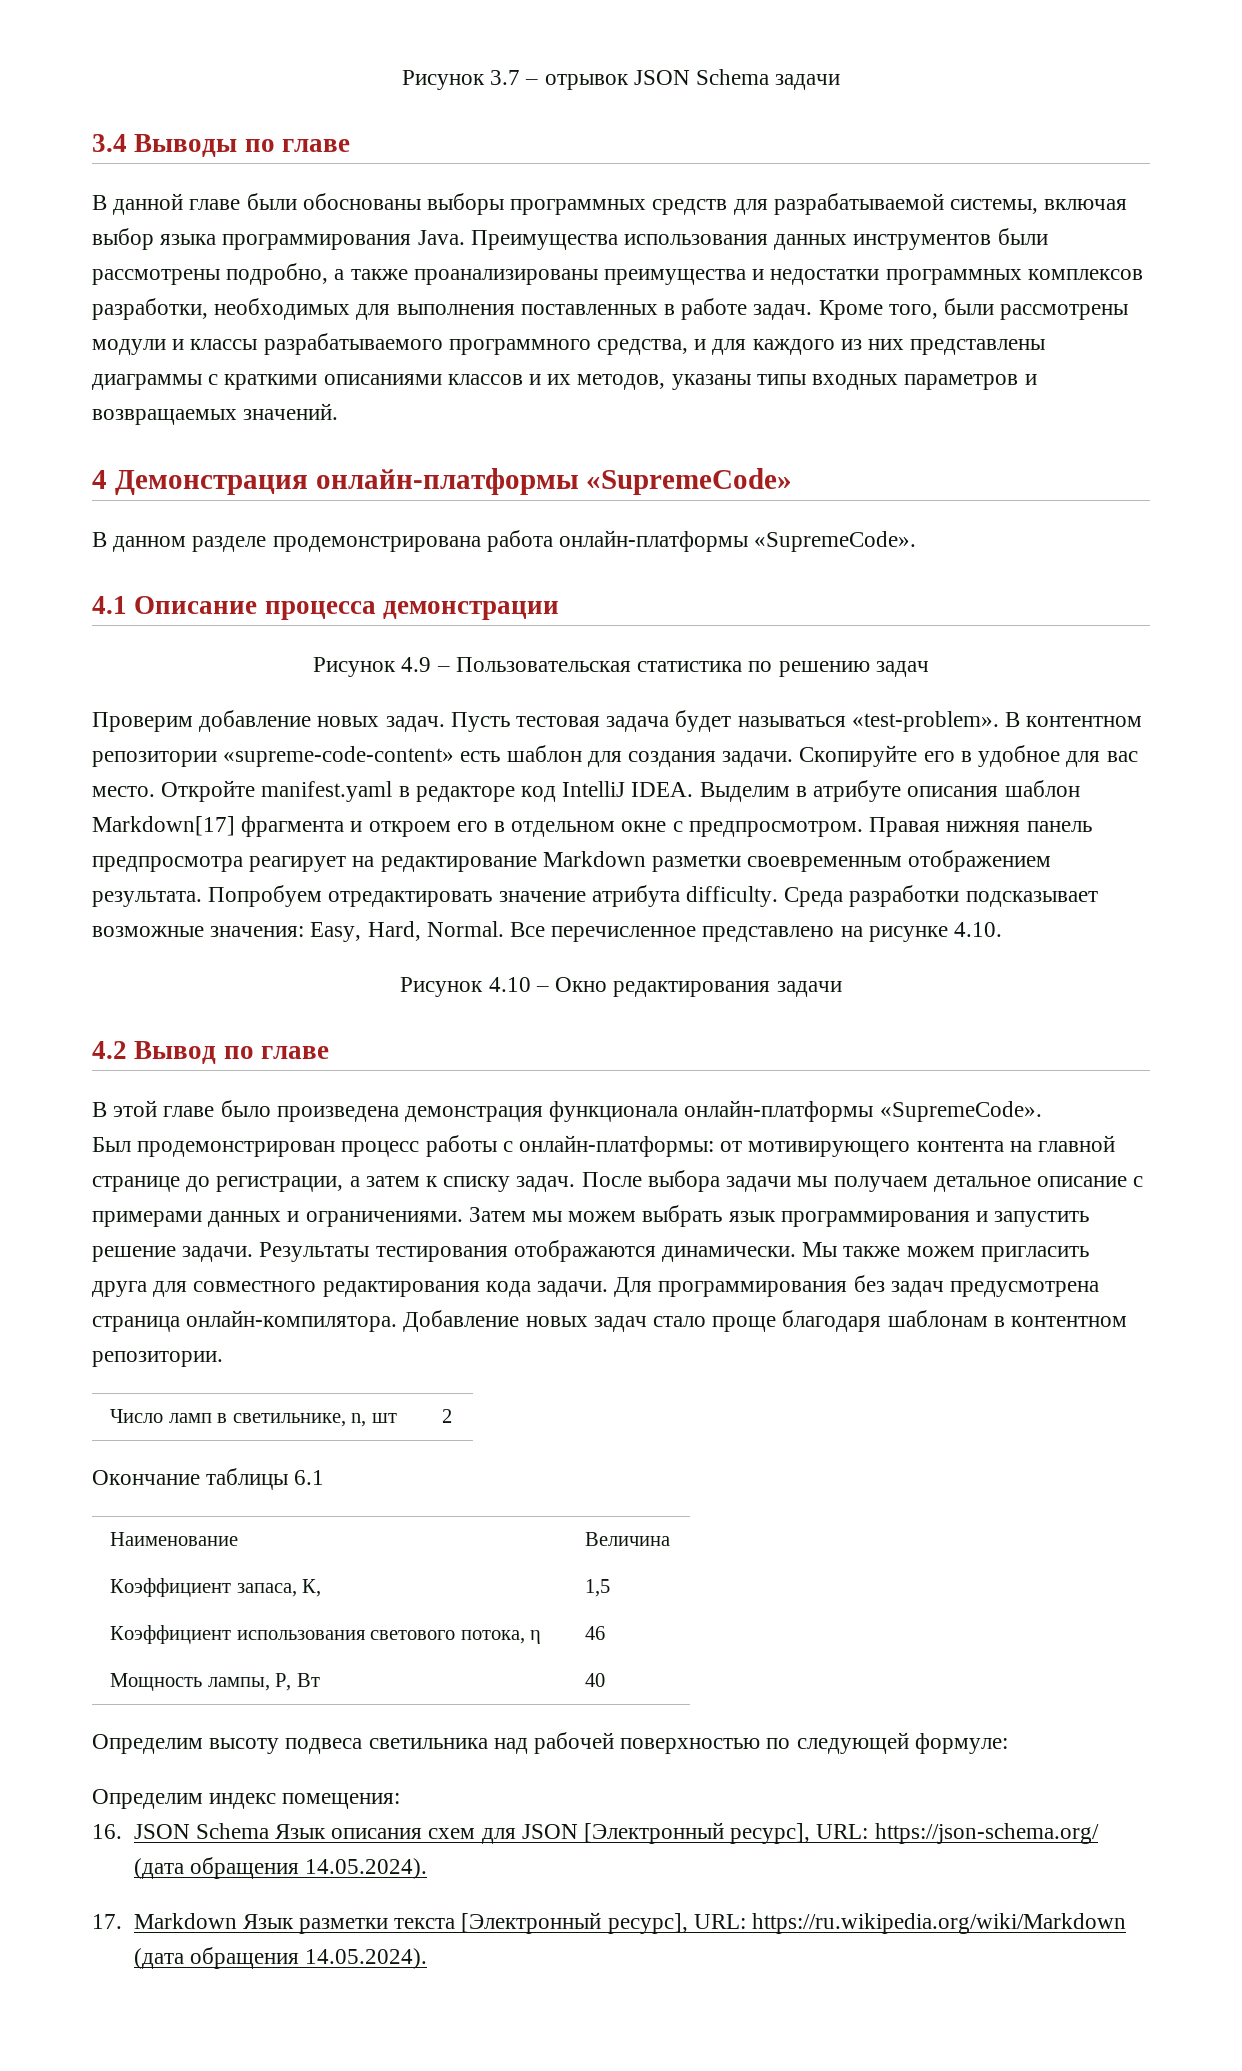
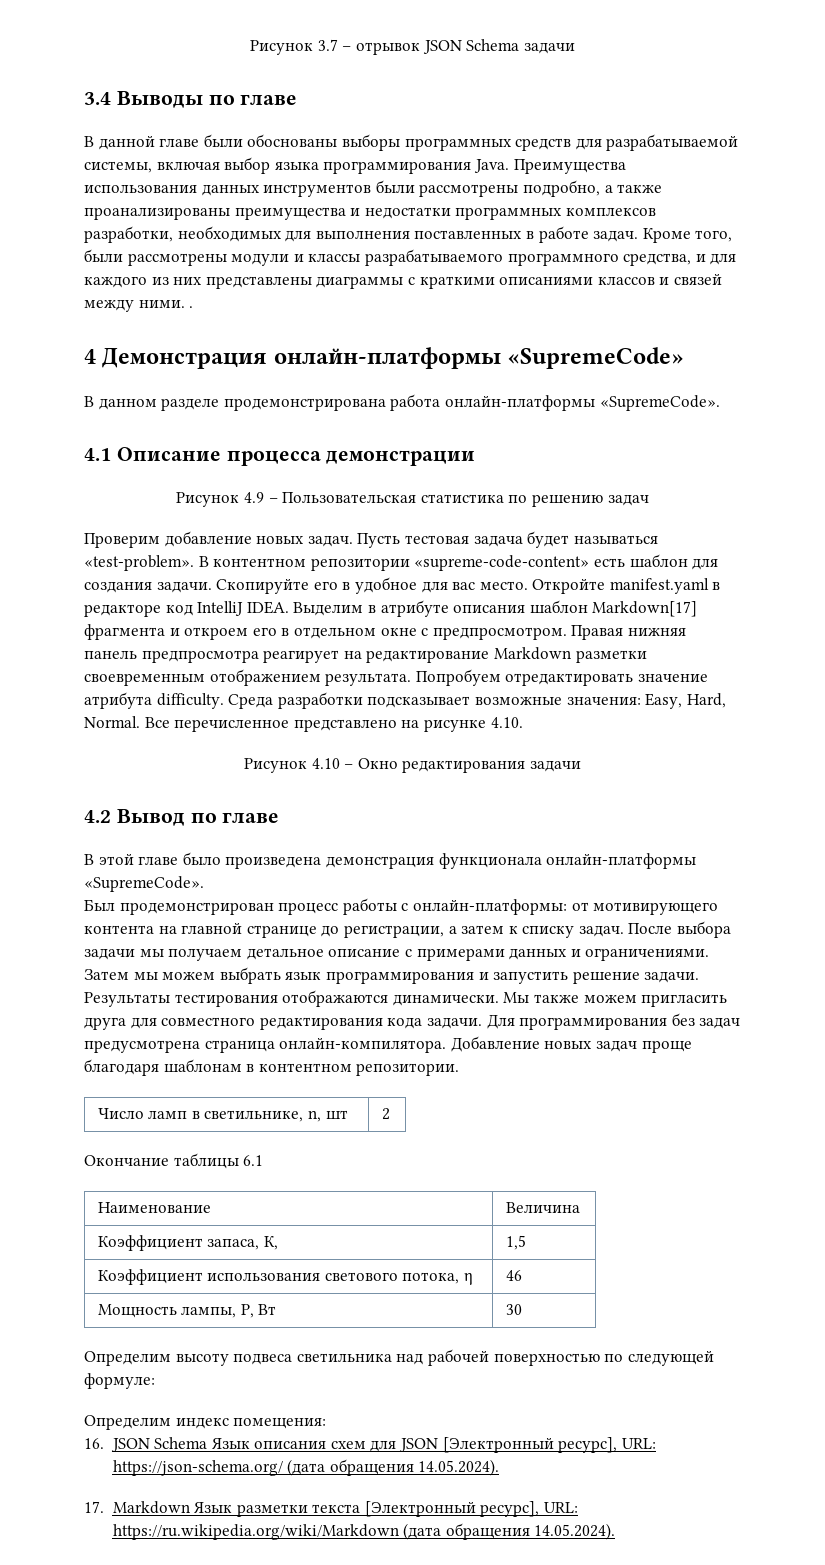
[547,374,1037,390] [92,403,339,425] их методов, указаны типы входных параметров и возвращаемых значений. -> [673,273,722,285] [84,299,194,312] связей между ними. .
[653,1316,707,1327] стало -> (637, 1046) none
[585,1673,606,1687] 40 -> [505,1304,522,1315] 30

